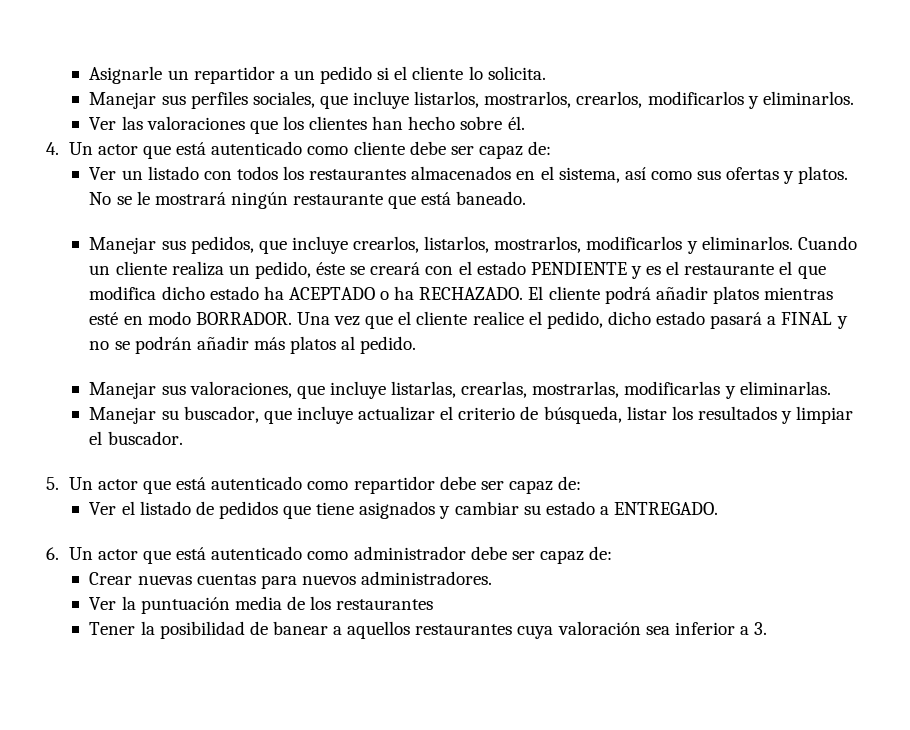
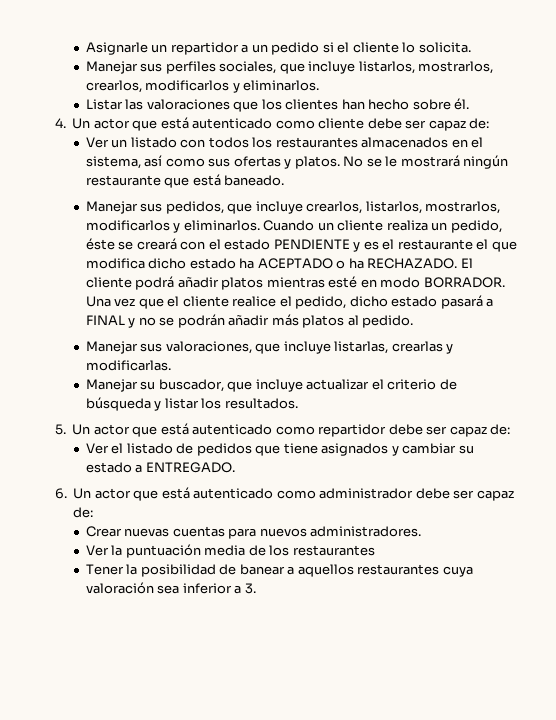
[89,117,117,130] Ver -> [85,99,123,110] Listar
[461,381,831,399] crearlas, mostrarlas, modificarlas y eliminarlas. -> [391,341,454,354] [85,360,171,371] crearlas y modificarlas.
[543,406,854,424] [89,431,183,445] búsqueda, listar los resultados y limpiar el buscador. -> [85,397,298,411] búsqueda y listar los resultados.

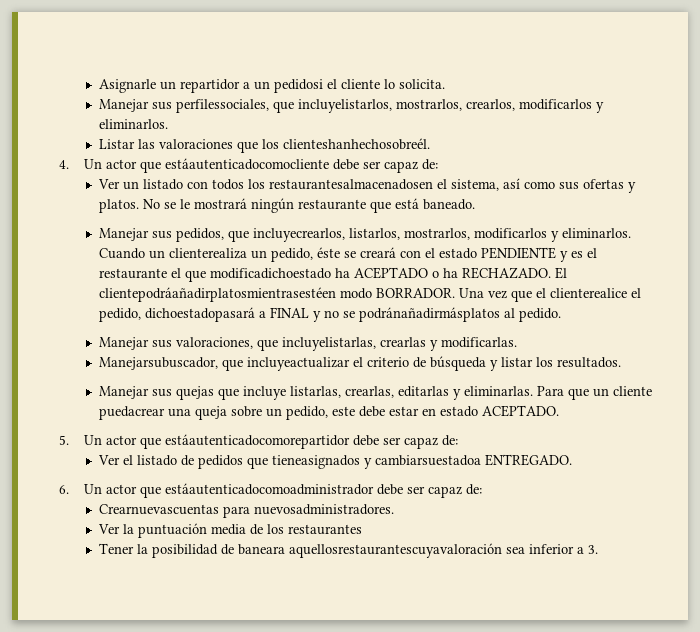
[271,42,334,55] pedido si -> [274,79,324,93] pedidosi
[165,61,415,74] perfiles sociales, que incluye listarlos, -> [176,99,393,113] perfilessociales, que incluyelistarlos,
[285,98,470,110] clientes han hecho sobre él. -> [283,138,431,150] clienteshanhechosobreél.
[160,117,365,129] está autenticado como cliente -> [164,158,329,170] estáautenticadocomocliente
[275,137,468,148] restaurantes almacenados en -> [269,179,434,190] restaurantesalmacenadosen
[255,201,363,214] incluye crearlos, -> [253,228,346,242] incluyecrearlos,
[337,220,428,231] cliente realiza -> [169,248,248,259] clienterealiza
[85,258,236,269] modifica dicho estado -> [210,268,332,279] modificadichoestado
[85,276,377,290] cliente podrá añadir platos mientras esté en -> [99,287,337,302] clientepodráañadirplatosmientrasestéen
[182,295,483,309] cliente realice el pedido, dicho estado pasará -> [550,288,642,298] [99,307,256,322] clienterealice el pedido, dichoestadopasará
[177,314,345,328] podrán añadir más platos -> [359,307,501,322] podránañadirmásplatos
[283,341,389,354] incluye listarlas, -> [282,337,377,351] incluyelistarlas,
[85,379,370,392] Manejar su buscador, que incluye actualizar -> [99,357,351,371] Manejarsubuscador, que incluyeactualizar
(298, 403) none -> [99,386,653,400] [99,405,560,420] // Manejar sus quejas que incluye listarlas, crearlas, editarlas y eliminarlas. Para que un cliente puedacrear una queja sobre un pedido, este debe estar en estado ACEPTADO.
[160,423,387,437] está autenticado como repartidor -> [164,434,350,449] estáautenticadocomorepartidor
[283,443,474,456] [85,462,143,473] tiene asignados y cambiar su estado a -> [272,455,482,469] tieneasignados y cambiarsuestadoa
[161,487,514,501] [73,507,94,518] [85,526,422,539] está autenticado como administrador debe ser capaz de: // Crear nuevas cuentas para nuevos administradores. -> [164,483,482,498] [99,504,395,518] estáautenticadocomoadministrador debe ser capaz de: // Crearnuevascuentas para nuevosadministradores.
[239,564,473,577] [85,582,154,594] banear a aquellos restaurantes cuya valoración -> [238,543,503,558] baneara aquellosrestaurantescuyavaloración

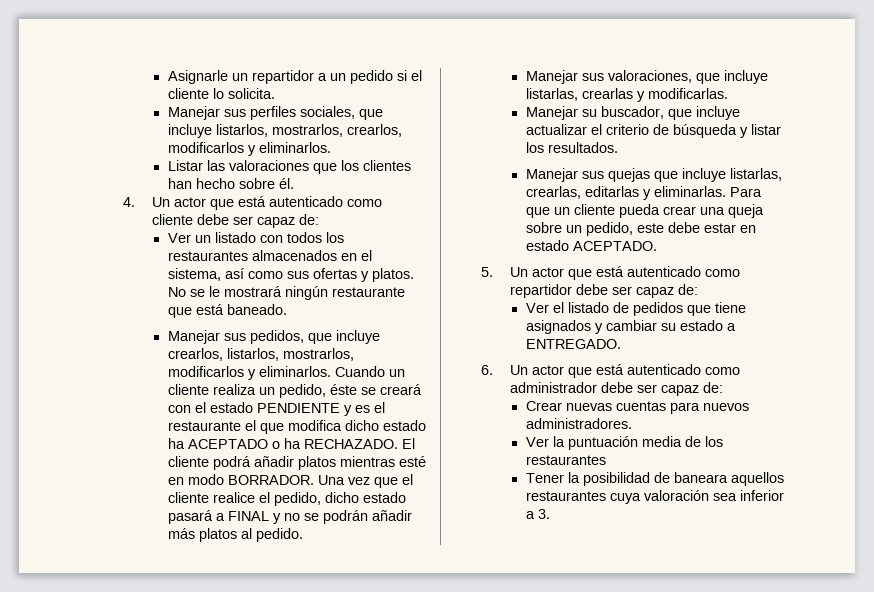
[274,79,324,93] pedidosi -> [349,70,407,84] pedido si
[176,99,393,113] perfilessociales, que incluyelistarlos, -> [249,106,383,120] [167,124,268,138] perfiles sociales, que incluye listarlos,
[283,138,431,150] clienteshanhechosobreél. -> [362,160,411,171] [167,178,294,189] clientes han hecho sobre él.
[164,158,329,170] estáautenticadocomocliente -> [237,196,382,207] [151,214,193,225] está autenticado como cliente
[269,179,434,190] restaurantesalmacenadosen -> [167,250,357,261] restaurantes almacenados en
[253,228,346,242] incluyecrearlos, -> [335,330,380,344] [167,348,223,361] incluye crearlos,
[169,248,248,259] clienterealiza -> [167,384,256,395] cliente realiza
[210,268,332,279] modificadichoestado -> [287,420,426,431] modifica dicho estado
[99,287,337,302] clientepodráañadirplatosmientrasestéen -> [167,456,426,470] [167,477,184,485] cliente podrá añadir platos mientras esté en
[550,288,642,298] [99,307,256,322] clienterealice el pedido, dichoestadopasará -> [167,492,406,506] [167,510,213,524] cliente realice el pedido, dicho estado pasará
[359,307,501,322] podránañadirmásplatos -> [322,510,412,524] [167,528,237,542] podrán añadir más platos
[282,337,377,351] incluyelistarlas, -> [723,70,768,84] [525,88,578,101] incluye listarlas,
[99,357,351,371] Manejarsubuscador, que incluyeactualizar -> [525,106,740,120] [525,124,587,135] Manejar su buscador, que incluye actualizar
[99,406,166,420] puedacrear -> [618,204,696,218] pueda crear
[164,434,350,449] estáautenticadocomorepartidor -> [595,266,740,277] [509,284,572,298] está autenticado como repartidor
[272,455,482,469] tieneasignados y cambiarsuestadoa -> [714,302,746,313] [525,320,736,334] tiene asignados y cambiar su estado a
[164,483,482,498] [99,504,395,518] estáautenticadocomoadministrador debe ser capaz de: // Crearnuevascuentas para nuevosadministradores. -> [595,364,740,375] [509,382,723,396] [525,401,749,414] [525,418,632,429] está autenticado como administrador debe ser capaz de: // Crear nuevas cuentas para nuevos administradores.
[289,543,503,558] aquellosrestaurantescuyavaloración -> [730,472,784,486] [525,490,709,504] aquellos restaurantes cuya valoración

